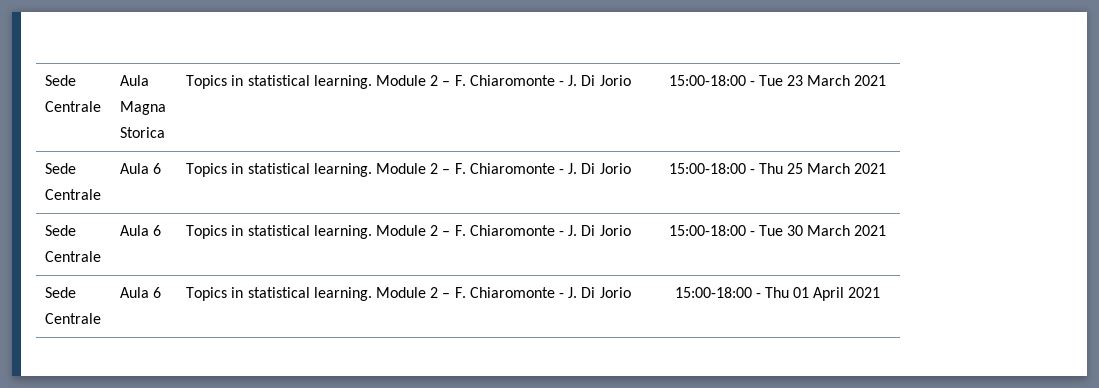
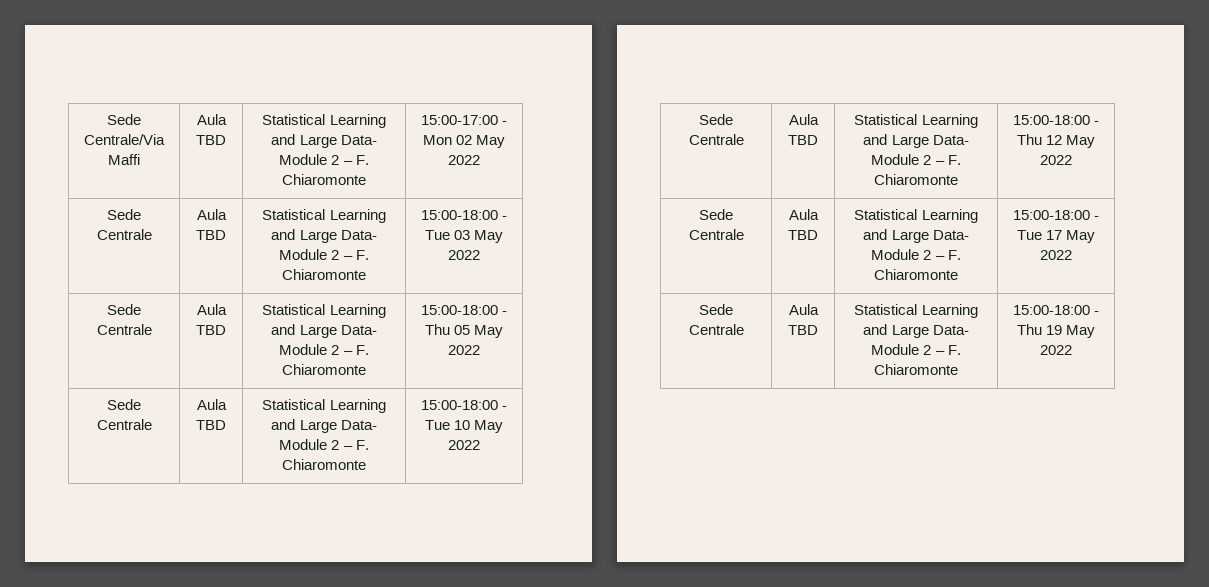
[45,75,77,86] [45,101,102,112] [120,75,150,86] [120,101,167,115] [120,127,166,138] [186,75,631,89] [668,75,887,86] [45,163,77,174] [45,189,102,200] [120,163,162,174] [186,163,631,177] [668,163,887,174] [45,225,77,236] [45,251,102,262] [120,225,162,236] [186,225,631,239] [668,225,887,236] [45,287,77,298] [45,313,102,324] [120,287,162,298] [186,287,631,301] [674,287,881,301] Sede // Centrale | Aula // Magna // Storica | Topics in statistical learning. Module 2 – F. Chiaromonte - J. Di Jorio | 15:00-18:00 - Tue 23 March 2021 // Sede // Centrale | Aula 6 | Topics in statistical learning. Module 2 – F. Chiaromonte - J. Di Jorio | 15:00-18:00 - Thu 25 March 2021 // Sede // Centrale | Aula 6 | Topics in statistical learning. Module 2 – F. Chiaromonte - J. Di Jorio | 15:00-18:00 - Tue 30 March 2021 // Sede // Centrale | Aula 6 | Topics in statistical learning. Module 2 – F. Chiaromonte - J. Di Jorio | 15:00-18:00 - Thu 01 April 2021 -> [107,114,141,125] [84,134,165,145] [108,154,140,165] [196,114,227,125] [196,135,226,145] [262,114,386,128] [271,134,377,148] [279,154,369,165] [282,174,366,185] [420,115,508,125] [422,135,506,148] [448,155,480,165] [107,209,141,220] [96,229,152,240] [196,209,227,220] [196,230,226,240] [262,209,386,223] [271,229,377,243] [279,249,369,260] [282,269,366,280] [420,210,508,220] [424,230,504,243] [448,250,480,260] [107,304,141,315] [96,324,152,335] [196,304,227,315] [196,325,226,335] [262,304,386,318] [271,324,377,338] [279,344,369,355] [282,364,366,375] [420,305,508,315] [424,324,504,338] [448,345,480,355] [107,399,141,410] [96,419,152,430] [196,399,227,410] [196,420,226,430] [262,399,386,413] [271,419,377,433] [279,439,369,450] [282,459,366,470] [420,400,508,410] [424,420,504,433] [448,440,480,450] [699,114,733,125] [688,134,744,145] [788,114,819,125] [788,135,818,145] [854,114,978,128] [863,134,969,148] [871,154,961,165] [874,174,958,185] [1012,115,1100,125] [1016,134,1096,148] [1040,155,1072,165] [699,209,733,220] [688,229,744,240] [788,209,819,220] [788,230,818,240] [854,209,978,223] [863,229,969,243] [871,249,961,260] [874,269,958,280] [1012,210,1100,220] [1016,230,1096,243] [1040,250,1072,260] [699,304,733,315] [688,324,744,335] [788,304,819,315] [788,325,818,335] [854,304,978,318] [863,324,969,338] [871,344,961,355] [874,364,958,375] [1012,305,1100,315] [1016,324,1096,338] [1040,345,1072,355] Sede Centrale/Via Maffi | Aula TBD | Statistical Learning and Large Data- Module 2 – F. Chiaromonte | 15:00-17:00 - Mon 02 May 2022 // Sede Centrale | Aula TBD | Statistical Learning and Large Data- Module 2 – F. Chiaromonte | 15:00-18:00 - Tue 03 May 2022 // Sede Centrale | Aula TBD | Statistical Learning and Large Data- Module 2 – F. Chiaromonte | 15:00-18:00 - Thu 05 May 2022 // Sede Centrale | Aula TBD | Statistical Learning and Large Data- Module 2 – F. Chiaromonte | 15:00-18:00 - Tue 10 May 2022 // Sede Centrale | Aula TBD | Statistical Learning and Large Data- Module 2 – F. Chiaromonte | 15:00-18:00 - Thu 12 May 2022 // Sede Centrale | Aula TBD | Statistical Learning and Large Data- Module 2 – F. Chiaromonte | 15:00-18:00 - Tue 17 May 2022 // Sede Centrale | Aula TBD | Statistical Learning and Large Data- Module 2 – F. Chiaromonte | 15:00-18:00 - Thu 19 May 2022

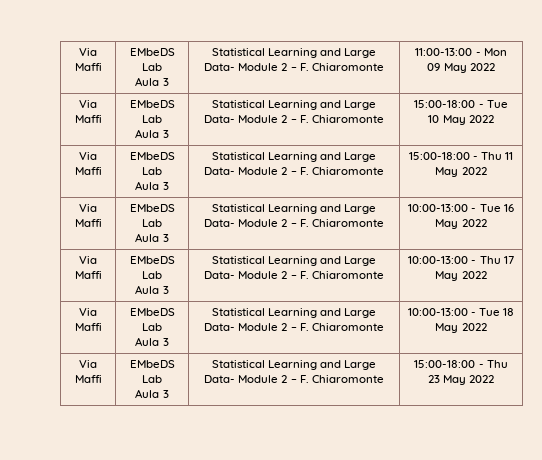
[107,114,141,125] [84,134,165,145] [108,154,140,165] [196,114,227,125] [196,135,226,145] Sede Centrale/Via Maffi | Aula TBD -> [79,48,97,56] [74,63,102,71] [129,48,175,56] [142,63,162,71] [135,77,169,86] Via Maffi | EMbeDS Lab // Aula 3
[420,115,498,125] 15:00-17:00 -> [415,48,473,56] 11:00-13:00
[456,135,506,148] [448,155,480,165] [107,209,141,220] [96,229,152,240] [196,209,227,220] [196,230,226,240] [262,209,386,223] [271,229,377,243] [279,249,369,260] [282,269,366,280] [420,210,508,220] [424,230,504,243] [448,250,480,260] [107,304,141,315] [96,324,152,335] [196,304,227,315] [196,325,226,335] [262,304,386,318] [271,324,377,338] [279,344,369,355] [282,364,366,375] [420,305,508,315] [424,324,504,338] [448,345,480,355] [107,399,141,410] [96,419,152,430] [196,399,227,410] [196,420,226,430] 02 May 2022 // Sede Centrale | Aula TBD | Statistical Learning and Large Data- Module 2 – F. Chiaromonte | 15:00-18:00 - Tue 03 May 2022 // Sede Centrale | Aula TBD | Statistical Learning and Large Data- Module 2 – F. Chiaromonte | 15:00-18:00 - Thu 05 May 2022 // Sede Centrale | Aula TBD -> [427,63,495,73] [79,100,97,108] [74,115,102,123] [129,100,175,108] [142,115,162,123] [135,129,169,138] 09 May 2022 // Via Maffi | EMbeDS Lab // Aula 3
[699,114,733,125] [688,134,744,145] [788,114,819,125] [788,135,818,145] Sede Centrale | Aula TBD -> [79,152,97,160] [74,167,102,175] [129,152,175,160] [142,167,162,175] [135,181,169,190] Via Maffi | EMbeDS Lab // Aula 3
[1046,135,1096,148] [1040,155,1072,165] [699,209,733,220] [688,229,744,240] [788,209,819,220] [788,230,818,240] 12 May 2022 // Sede Centrale | Aula TBD -> [505,152,514,160] [435,167,487,177] [79,204,97,212] [74,219,102,227] [129,204,175,212] [142,219,162,227] [135,233,169,242] 11 May 2022 // Via Maffi | EMbeDS Lab // Aula 3
[1012,210,1100,220] [1016,230,1096,243] [1040,250,1072,260] [699,304,733,315] [688,324,744,335] [788,304,819,315] [788,325,818,335] 15:00-18:00 - Tue 17 May 2022 // Sede Centrale | Aula TBD -> [408,204,514,212] [435,219,487,229] [79,256,97,264] [74,271,102,279] [129,256,175,264] [142,271,162,279] [135,285,169,294] [211,256,377,266] [204,271,384,279] [408,256,514,264] [435,271,487,281] [79,308,97,316] [74,323,102,331] [129,308,175,316] [142,323,162,331] [135,337,169,346] [211,308,377,318] [204,323,384,331] [407,308,515,316] [435,323,487,333] [79,360,97,368] [74,375,102,383] [129,360,175,368] [142,375,162,383] [135,389,169,398] 10:00-13:00 - Tue 16 May 2022 // Via Maffi | EMbeDS Lab // Aula 3 | Statistical Learning and Large Data- Module 2 – F. Chiaromonte | 10:00-13:00 - Thu 17 May 2022 // Via Maffi | EMbeDS Lab // Aula 3 | Statistical Learning and Large Data- Module 2 – F. Chiaromonte | 10:00-13:00 - Tue 18 May 2022 // Via Maffi | EMbeDS Lab // Aula 3
[1046,325,1062,335] 19 -> [427,375,440,383] 23

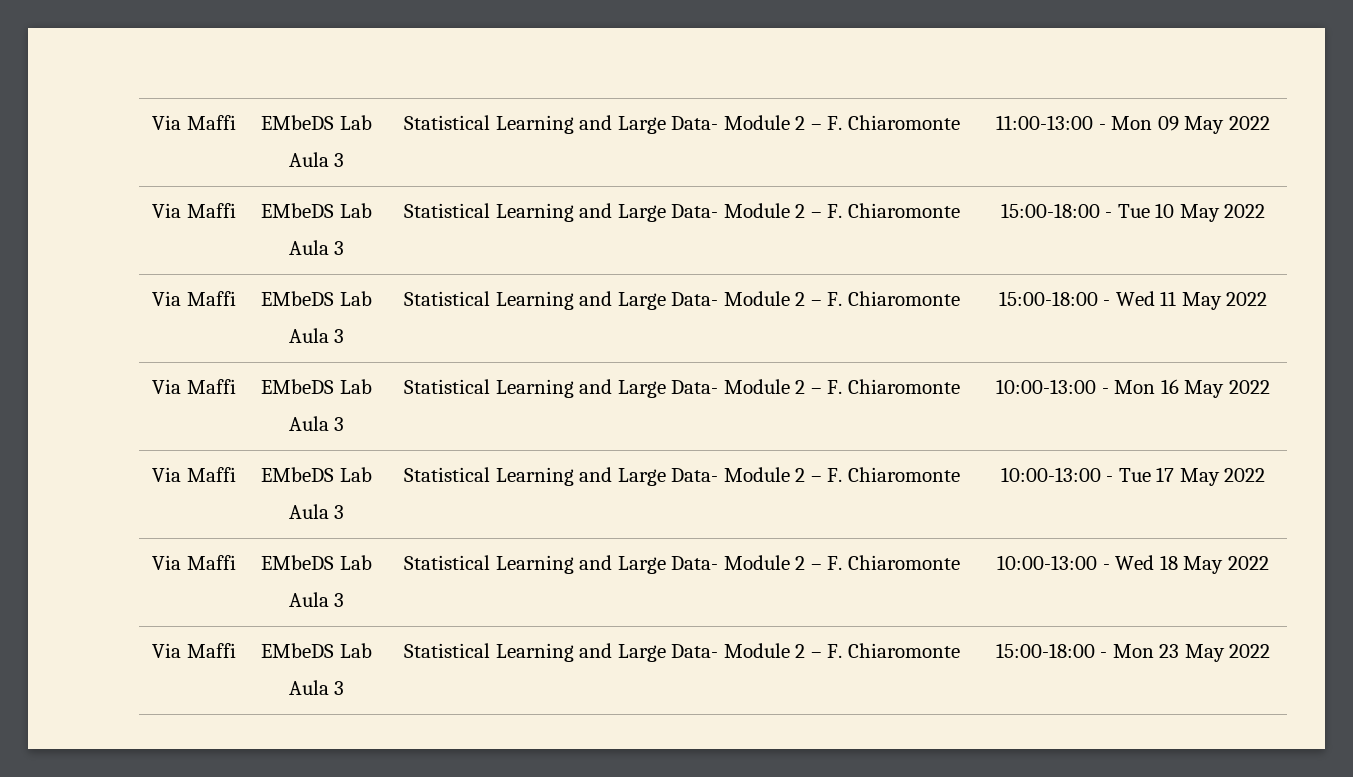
[481,152,503,160] Thu -> [1115,291,1155,306] Wed
[479,204,501,212] Tue -> [1114,380,1156,394] Mon
[479,256,501,264] Thu -> [1118,468,1151,482] Tue
[479,308,501,316] Tue -> [1115,555,1155,570] Wed
[486,360,508,368] Thu -> [1112,644,1154,658] Mon

